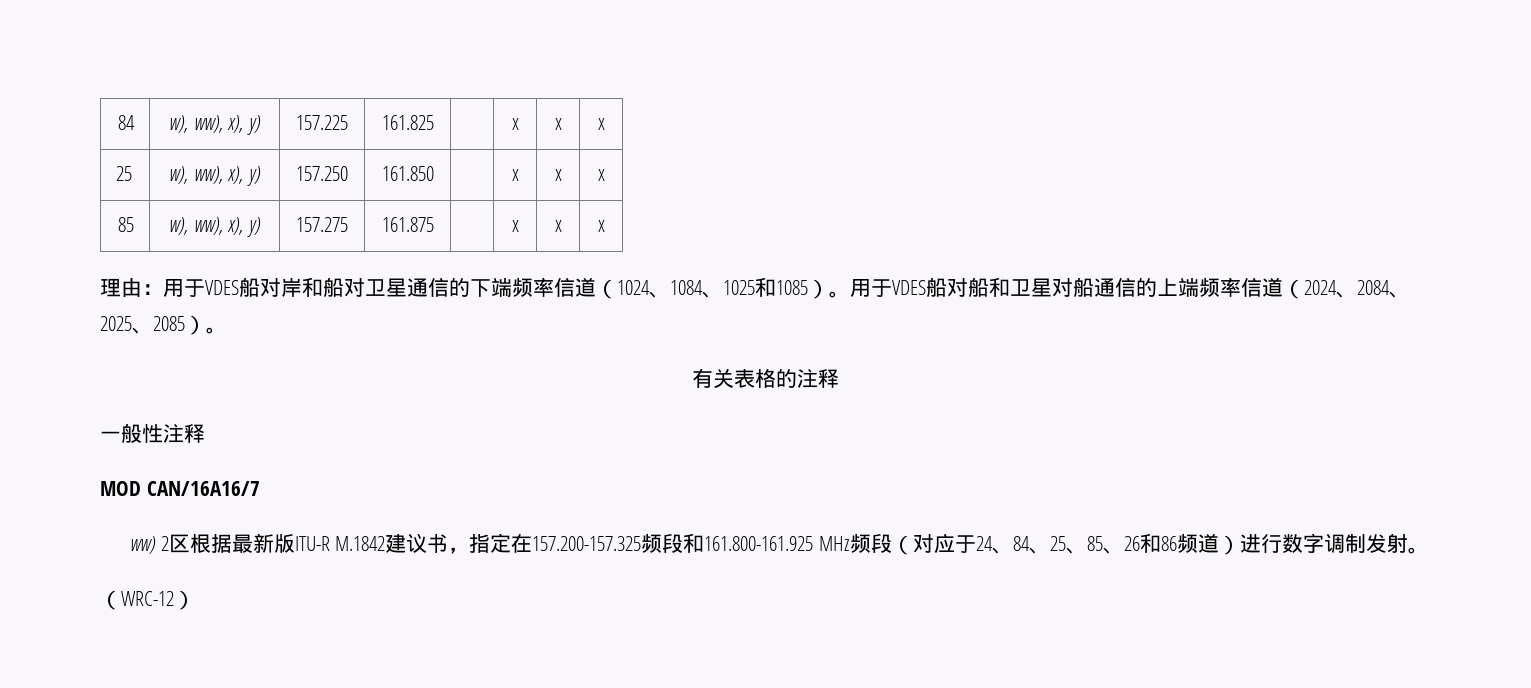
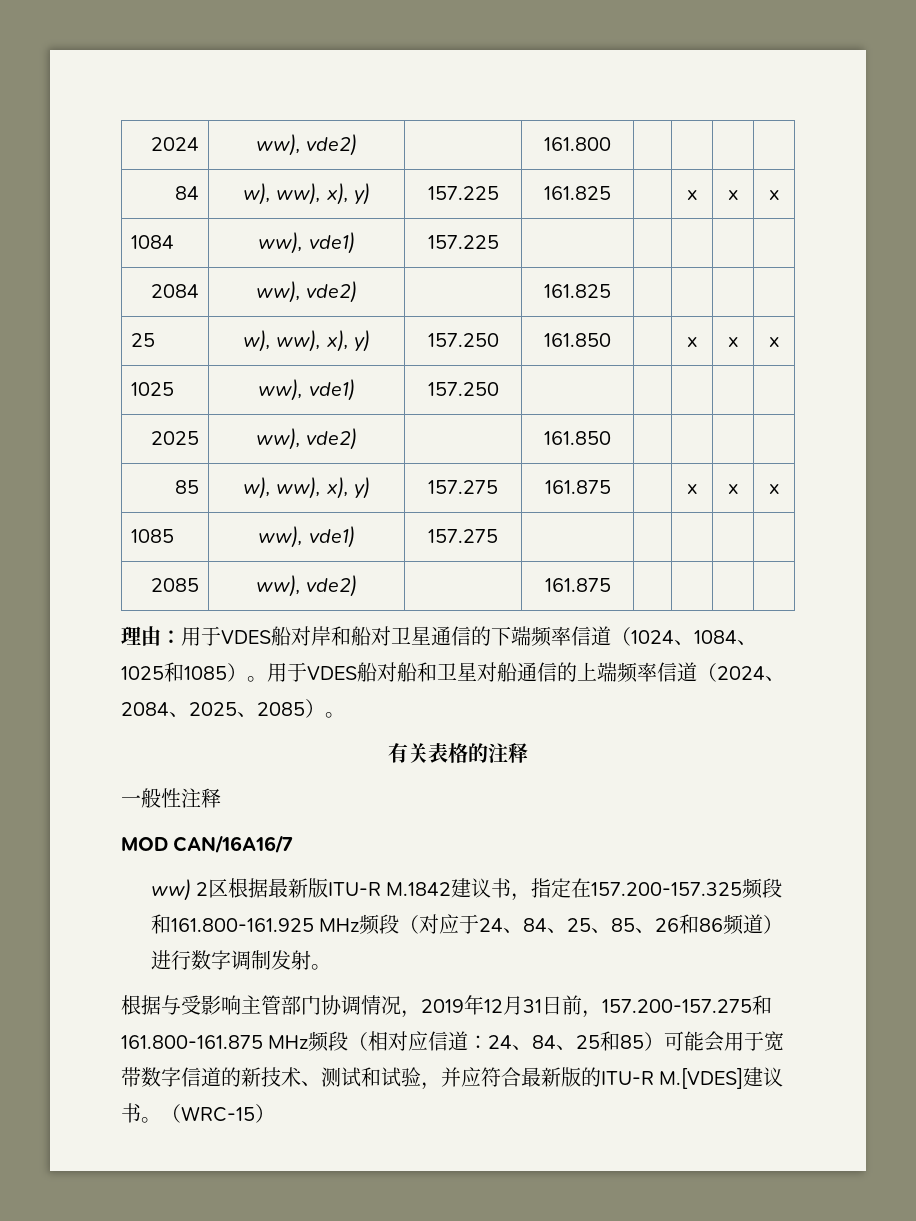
(117, 122) none -> [151,137,200,151] [255,134,358,156] [544,137,611,151] 2024 | ww), vde2) | | 161.800 | | | | //
(605, 124) none -> [130,235,174,249] [258,232,355,254] [427,235,499,249] [151,284,200,298] [255,281,358,303] [544,284,611,298] // 1084 | ww), vde1) | 157.225 | | | | | // 2084 | ww), vde2) | | 161.825 | | | |
(605, 175) none -> [130,382,174,396] [258,379,355,401] [427,382,499,396] [151,431,200,445] [255,428,358,450] [544,431,611,445] // 1025 | ww), vde1) | 157.250 | | | | | // 2025 | ww), vde2) | | 161.850 | | | |
(605, 226) none -> [130,529,174,543] [258,526,355,548] [428,529,498,543] [151,578,200,592] [255,575,358,597] [544,578,611,592] // 1085 | ww), vde1) | 157.275 | | | | | // 2085 | ww), vde2) | | 161.875 | | | |
[100,590,174,610] （WRC-12 -> [121,995,772,1018] [121,1031,785,1052] [121,1067,784,1090] [121,1103,255,1123] 根据与受影响主管部门协调情况，2019年12月31日前，157.200-157.275和161.800-161.875 MHz频段（相对应信道：24、84、25和85）可能会用于宽带数字信道的新技术、测试和试验，并应符合最新版的ITU-R M.[VDES]建议书。（WRC-15

